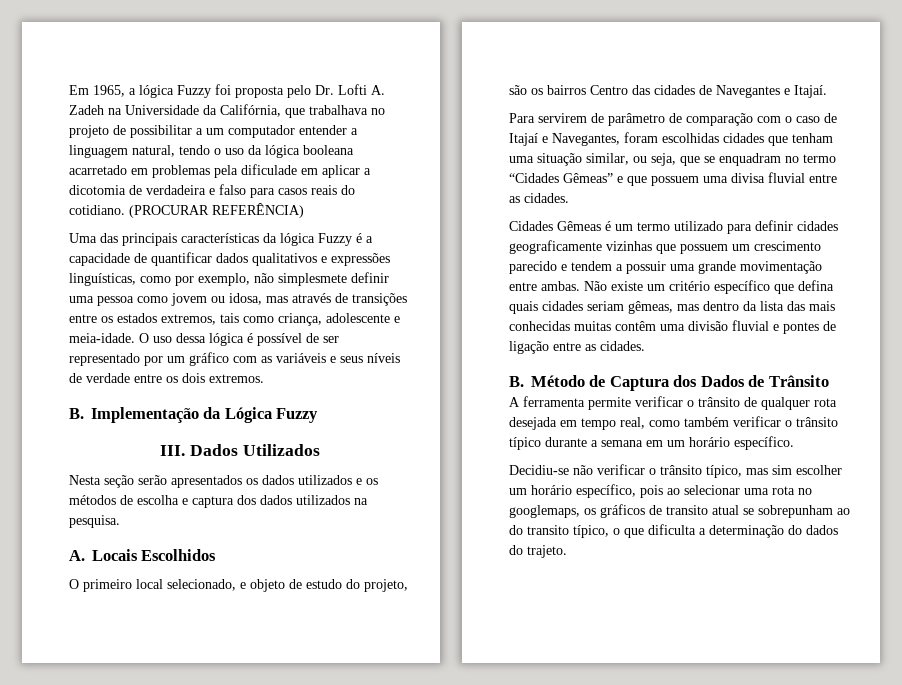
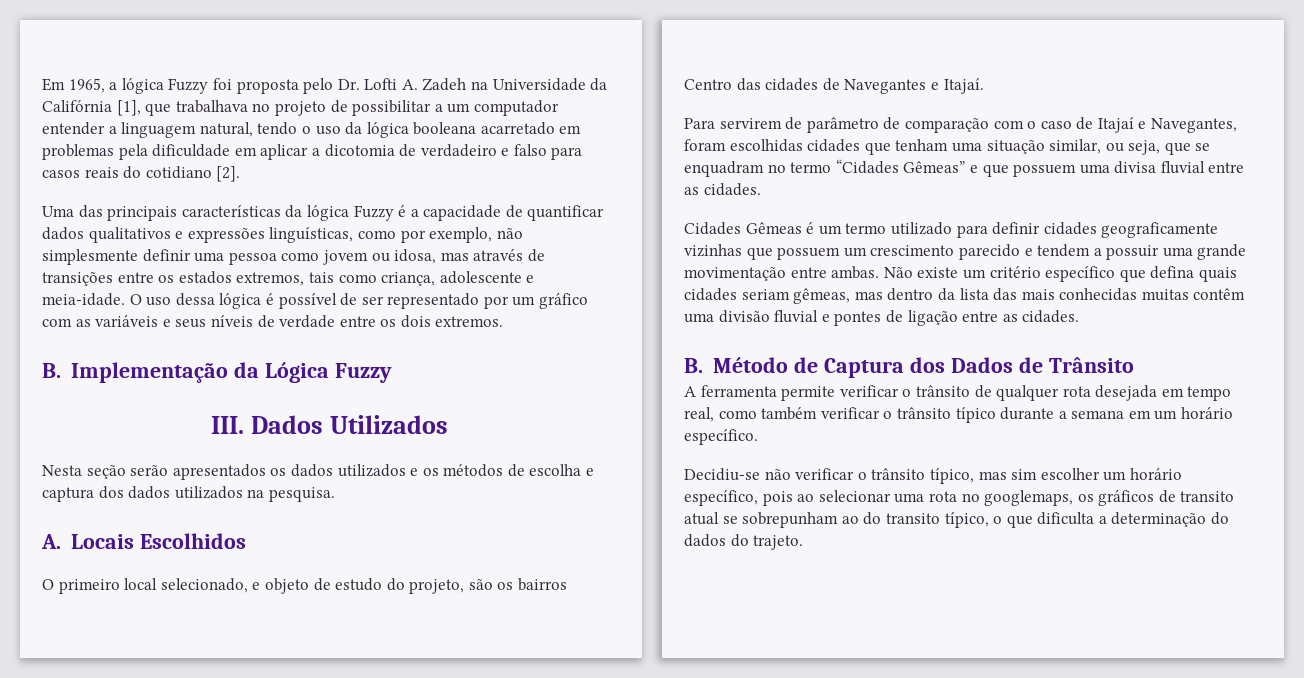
[220,104,281,117] Califórnia, -> [42,100,141,116] Califórnia [1],
[241,164,297,175] dificulade -> [152,144,231,157] dificuldade
[146,185,206,195] verdadeira -> [420,144,497,157] verdadeiro
[69,203,304,218] cotidiano. (PROCURAR REFERÊNCIA) -> [145,166,241,182] cotidiano [2].
[278,273,347,286] simplesmete -> [42,249,138,265] simplesmente

